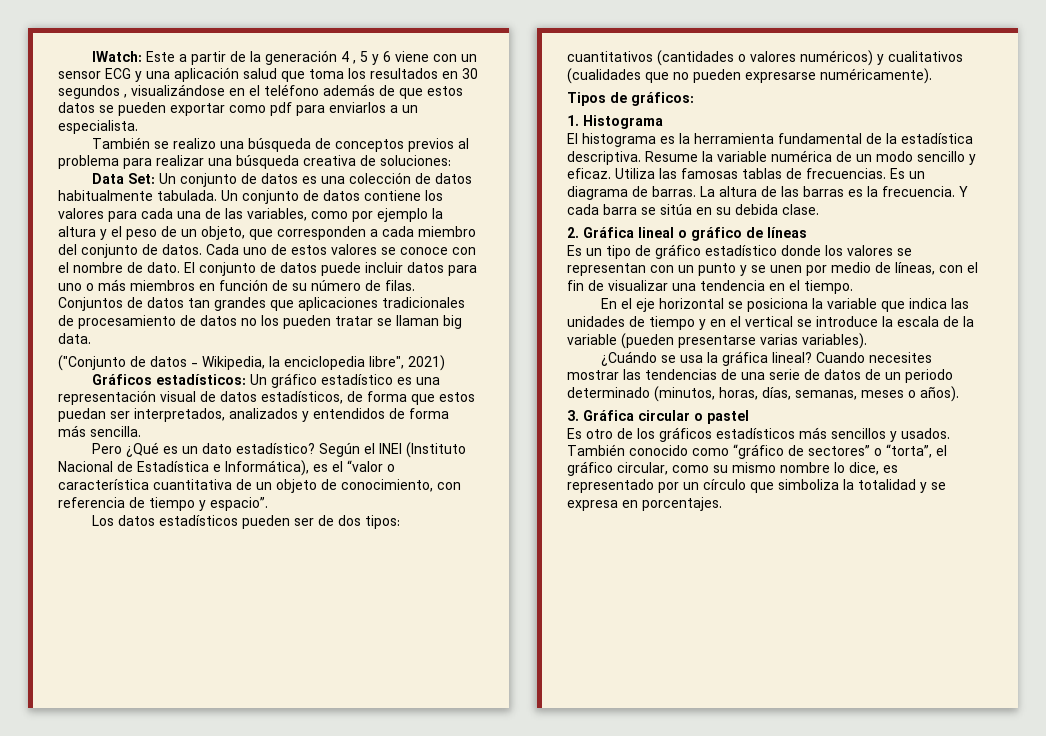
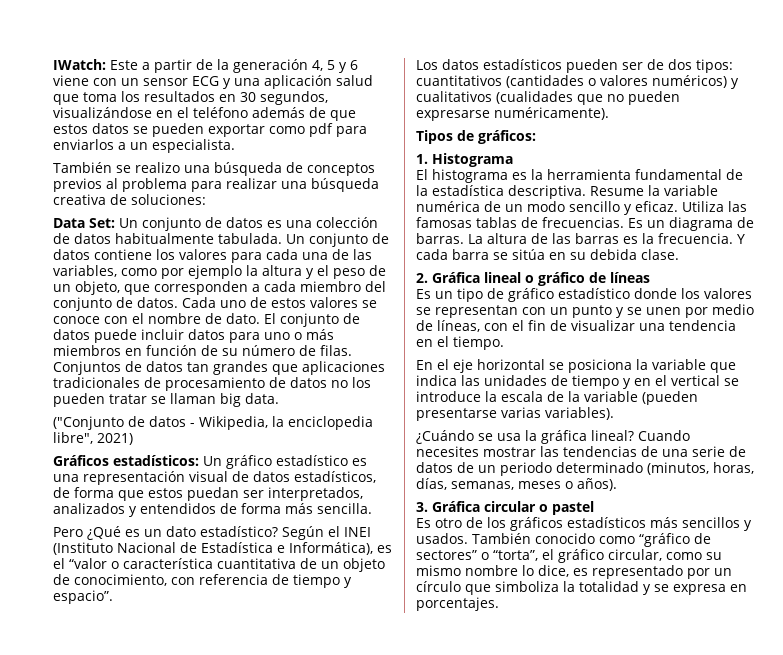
[341,51,357,64] 4 , -> [312,60,323,71] 4,
[58,85,127,99] segundos , -> [260,91,328,105] segundos,

